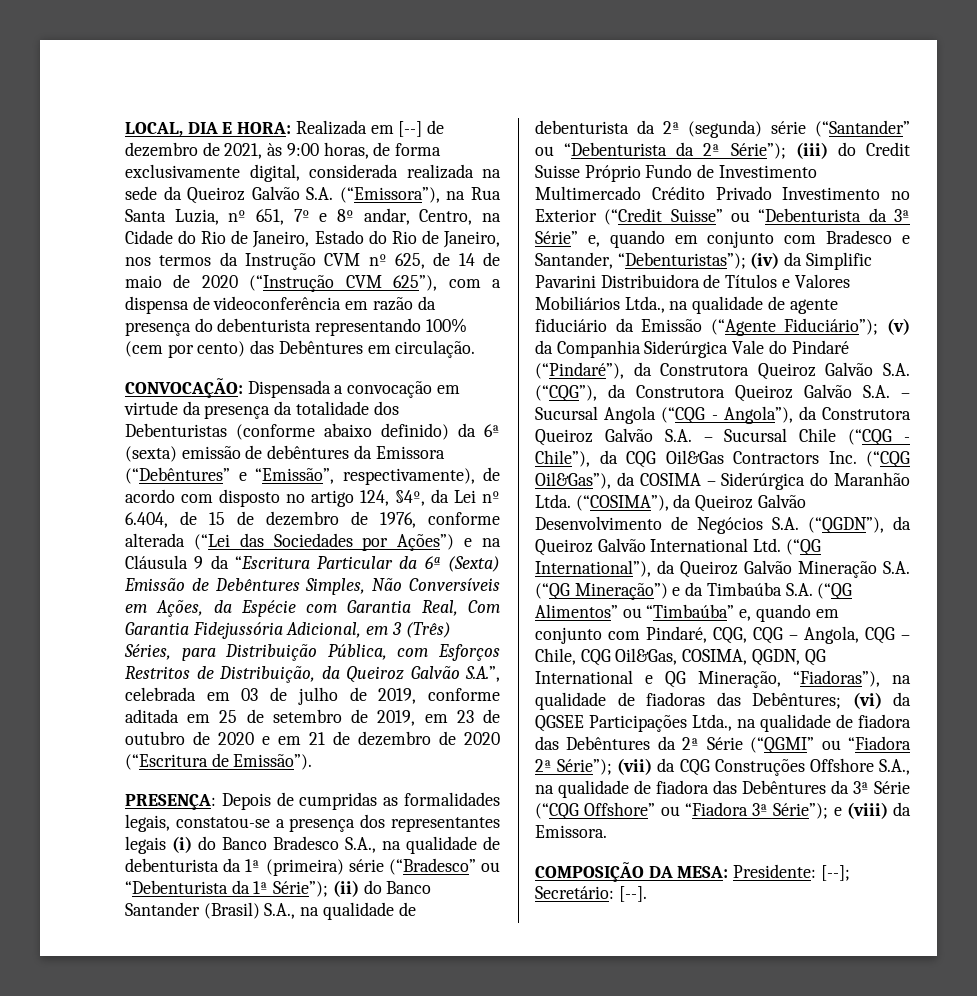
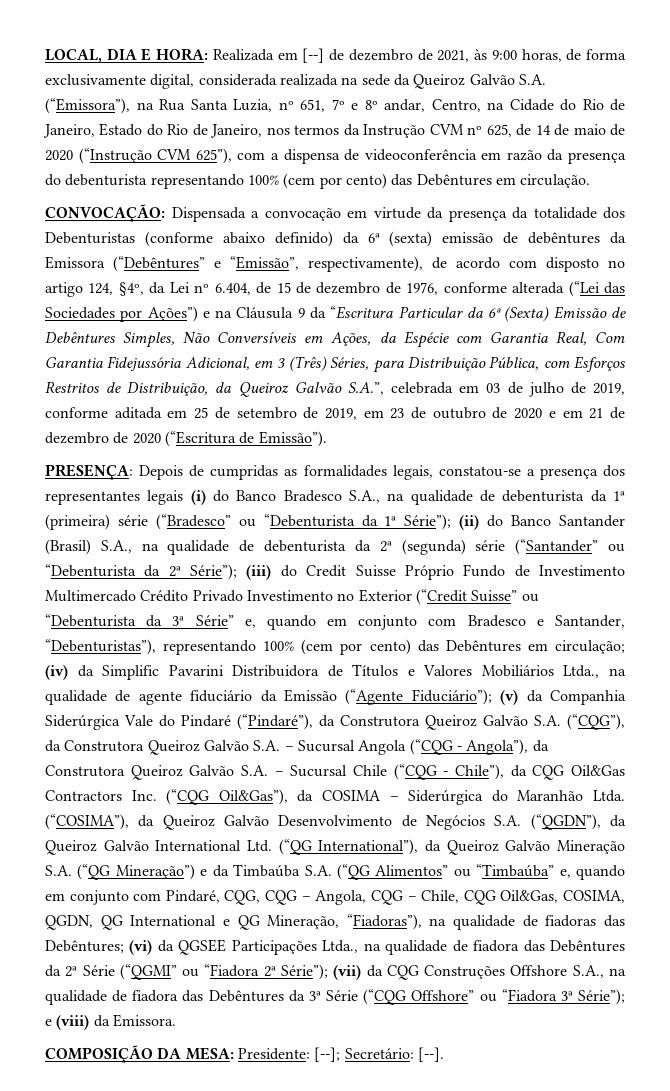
[617,252,746,269] “Debenturistas”); -> [45,639,625,655] “Debenturistas”), representando 100% (cem por cento) das Debêntures em circulação;

